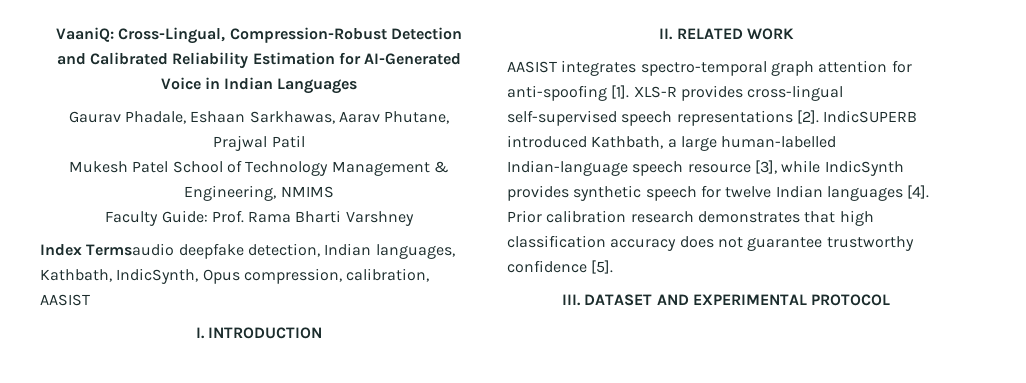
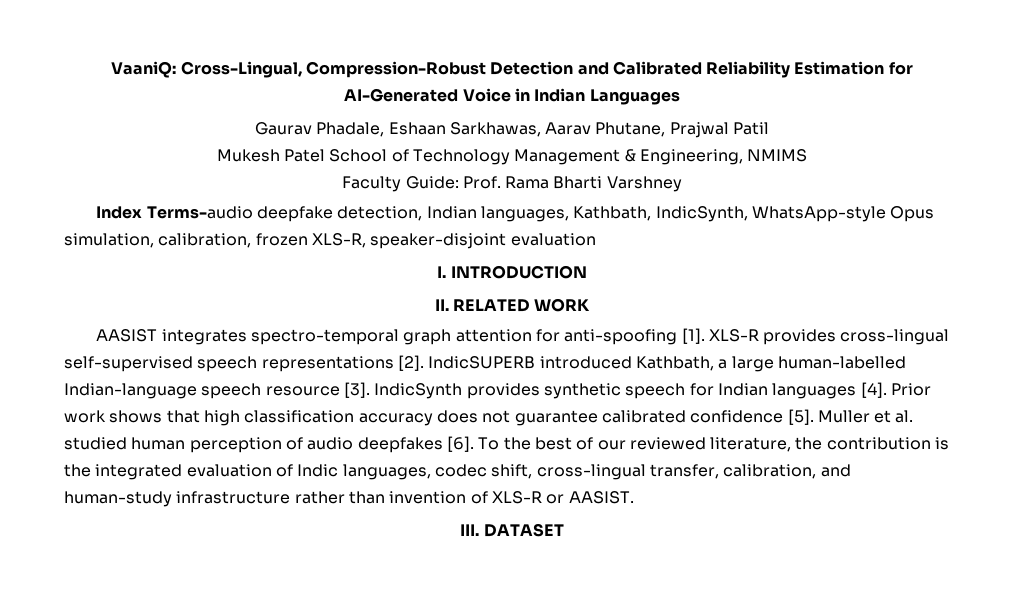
[86,243,175,256] Termsaudio -> [146,206,253,219] Terms-audio
[202,268,430,284] [40,294,90,306] Opus compression, calibration, AASIST -> [751,206,935,222] [64,233,596,249] WhatsApp-style Opus simulation, calibration, frozen XLS-R, speaker-disjoint evaluation
[754,160,821,174] [3], while -> [343,382,370,398] [3].
[725,186,772,198] twelve -> (714, 389) none
[546,210,800,223] calibration research demonstrates -> [64,410,163,423] work shows
[826,236,914,251] trustworthy -> [601,410,686,423] calibrated
(614, 267) none -> [817,410,914,423] [64,436,950,453] [64,464,851,480] [64,491,634,507] Muller et al. studied human perception of audio deepfakes [6]. To the best of our reviewed literature, the contribution is the integrated evaluation of Indic languages, codec shift, cross-lingual transfer, calibration, and human-study infrastructure rather than invention of XLS-R or AASIST.
[656,294,891,306] AND EXPERIMENTAL PROTOCOL -> (564, 530) none

